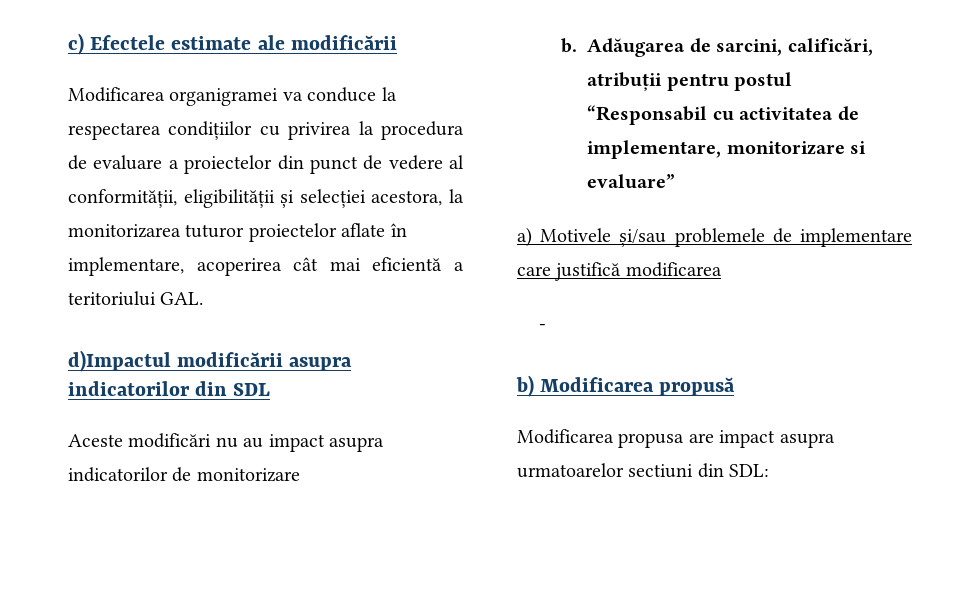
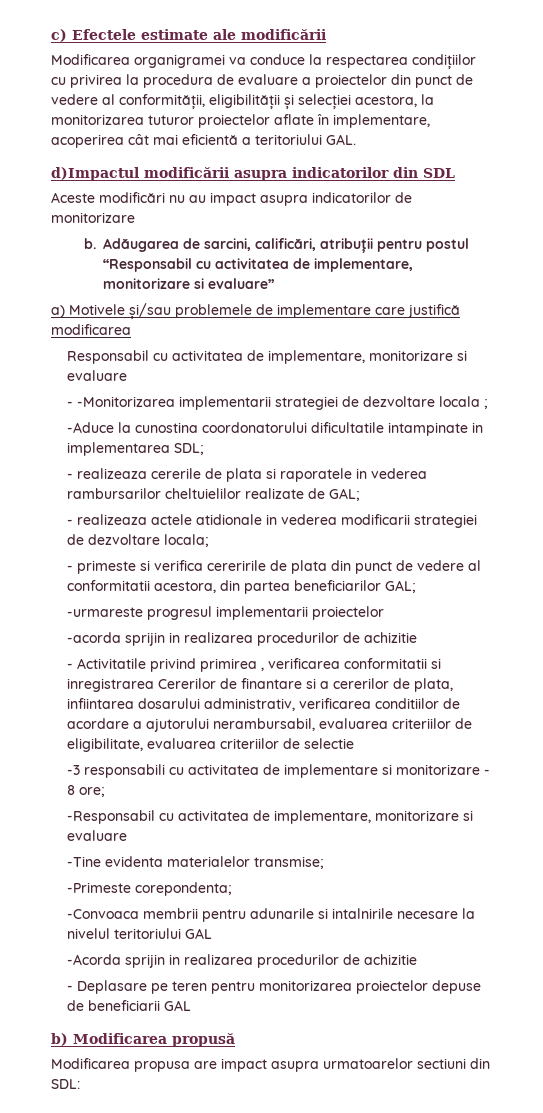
[539,324,547,330] - -> [67,350,468,364] [67,370,128,381] [67,396,489,410] [67,422,484,436] [67,442,205,456] [67,468,428,482] [67,488,361,501] [67,514,478,528] [67,534,210,547] [67,560,482,574] [67,580,417,594] [67,606,385,620] [67,632,418,646] [67,658,442,672] [67,678,454,692] [67,698,461,711] [67,718,473,732] [67,738,355,752] [67,764,491,778] [67,785,106,797] [67,810,474,824] [67,830,128,841] [67,856,325,869] [67,882,233,896] [67,908,476,922] [67,928,213,939] [67,954,418,968] [67,980,482,994] [67,1000,192,1011] Responsabil cu activitatea de implementare, monitorizare si evaluare // - -Monitorizarea implementarii strategiei de dezvoltare locala ; // -Aduce la cunostina coordonatorului dificultatile intampinate in implementarea SDL; // - realizeaza cererile de plata si raporatele in vederea rambursarilor cheltuielilor realizate de GAL; // - realizeaza actele atidionale in vederea modificarii strategiei de dezvoltare locala; // - primeste si verifica cereririle de plata din punct de vedere al conformitatii acestora, din partea beneficiarilor GAL; // -urmareste progresul implementarii proiectelor // -acorda sprijin in realizarea procedurilor de achizitie // - Activitatile privind primirea , verificarea conformitatii si inregistrarea Cererilor de finantare si a cererilor de plata, infiintarea dosarului administrativ, verificarea conditiilor de acordare a ajutorului nerambursabil, evaluarea criteriilor de eligibilitate, evaluarea criteriilor de selectie // -3 responsabili cu activitatea de implementare si monitorizare - 8 ore; // -Responsabil cu activitatea de implementare, monitorizare si evaluare // -Tine evidenta materialelor transmise; // -Primeste corepondenta; // -Convoaca membrii pentru adunarile si intalnirile necesare la nivelul teritoriului GAL // -Acorda sprijin in realizarea procedurilor de achizitie // - Deplasare pe teren pentru monitorizarea proiectelor depuse de beneficiarii GAL

